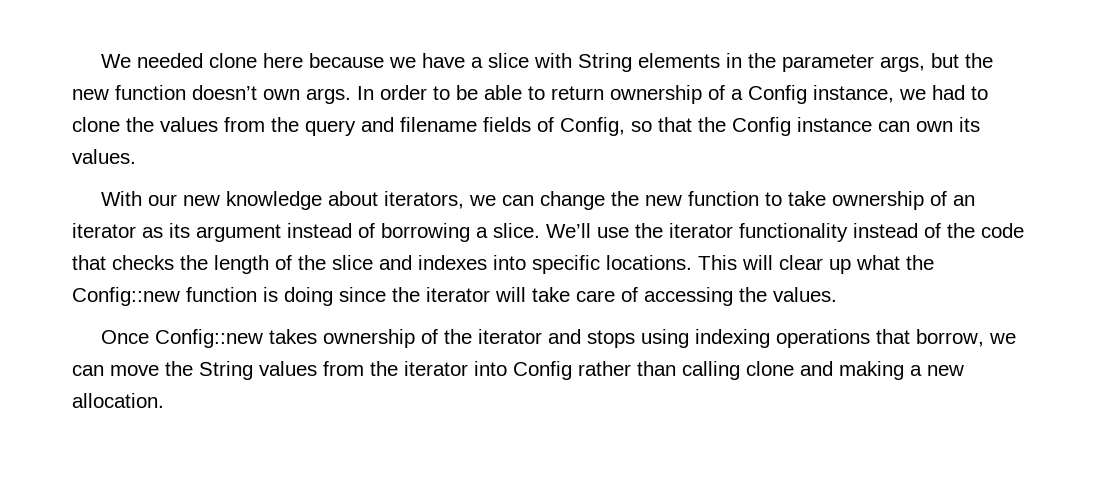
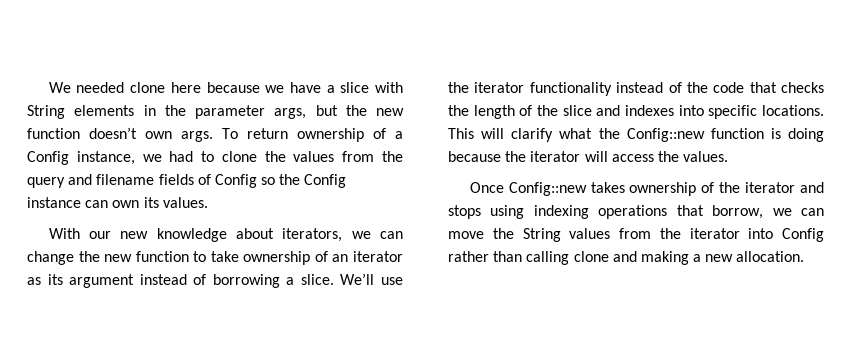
[357,85,545,100] In order to be able to -> [222,128,238,139] To
[560,117,692,136] Config, so that -> [214,174,276,188] Config so
[779,255,851,274] clear up -> [511,128,554,142] clarify
[339,287,386,302] since -> [448,151,501,162] because
[532,287,733,306] take care of accessing -> [611,154,654,162] access

